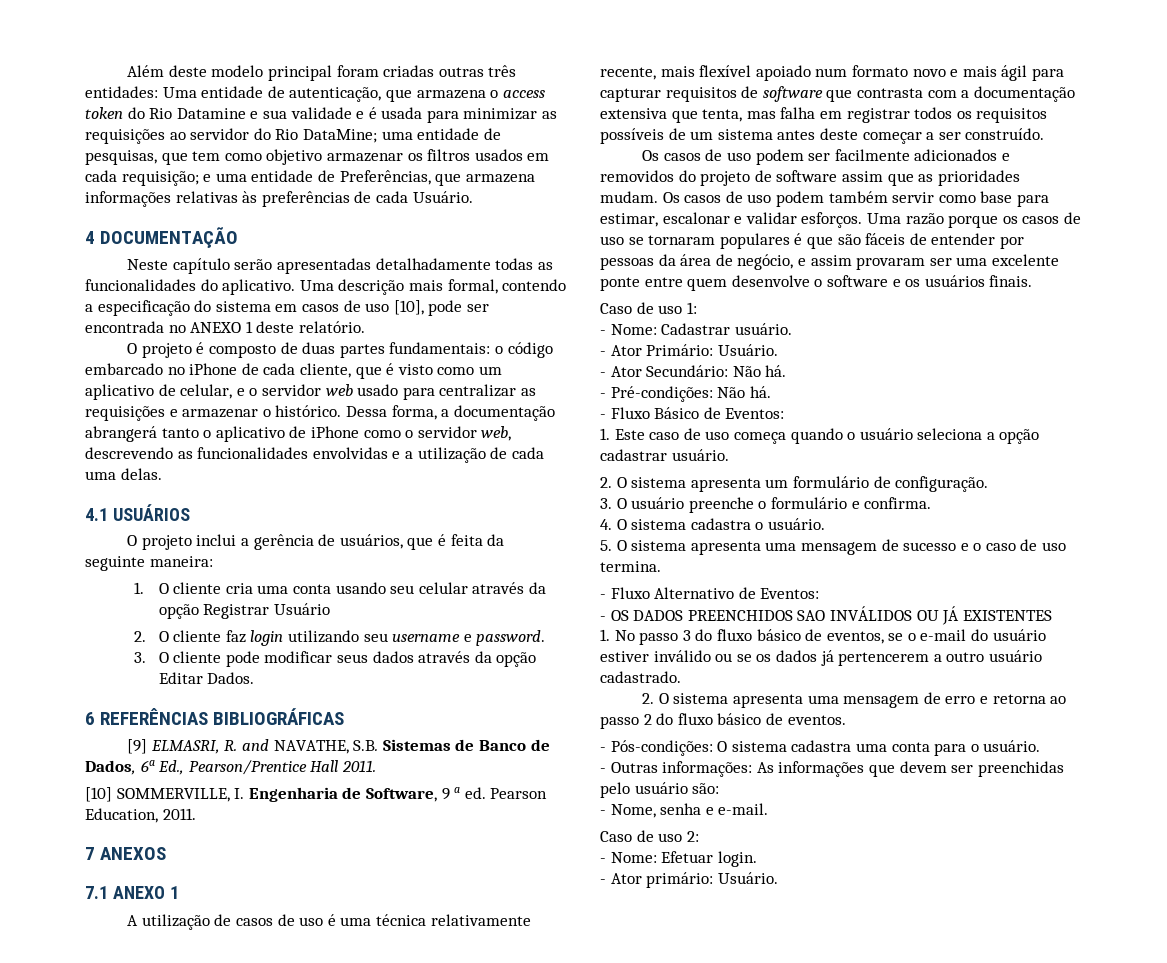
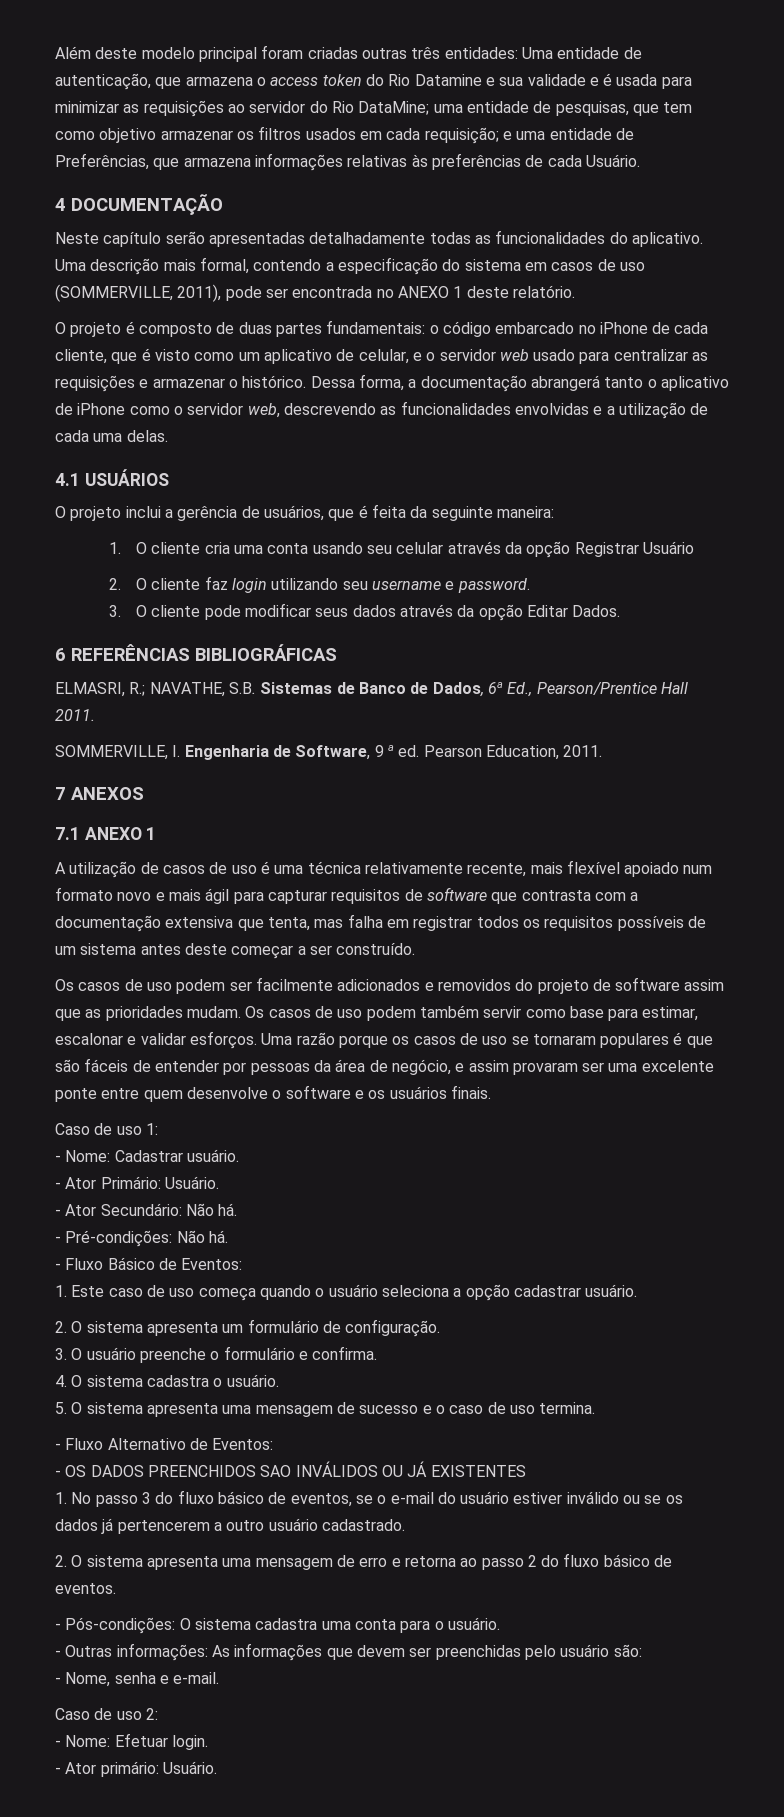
[393,300,424,315] [10], -> [55,284,222,302] (SOMMERVILLE, 2011),
[127,739,270,754] [9] ELMASRI, R. and -> [55,682,146,697] ELMASRI, R.;
[85,787,112,802] [10] -> (95, 715) none

